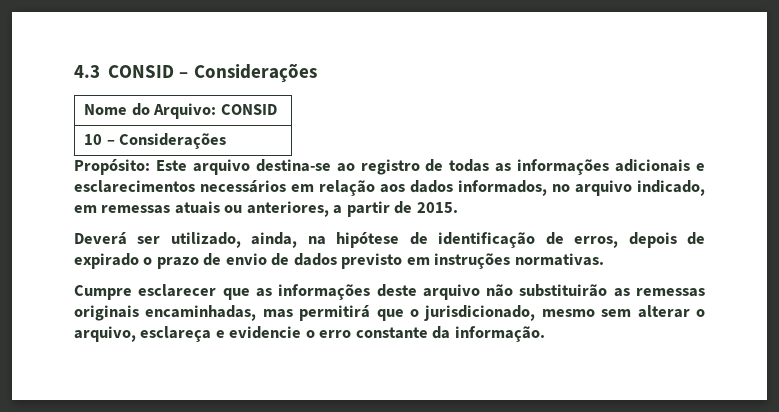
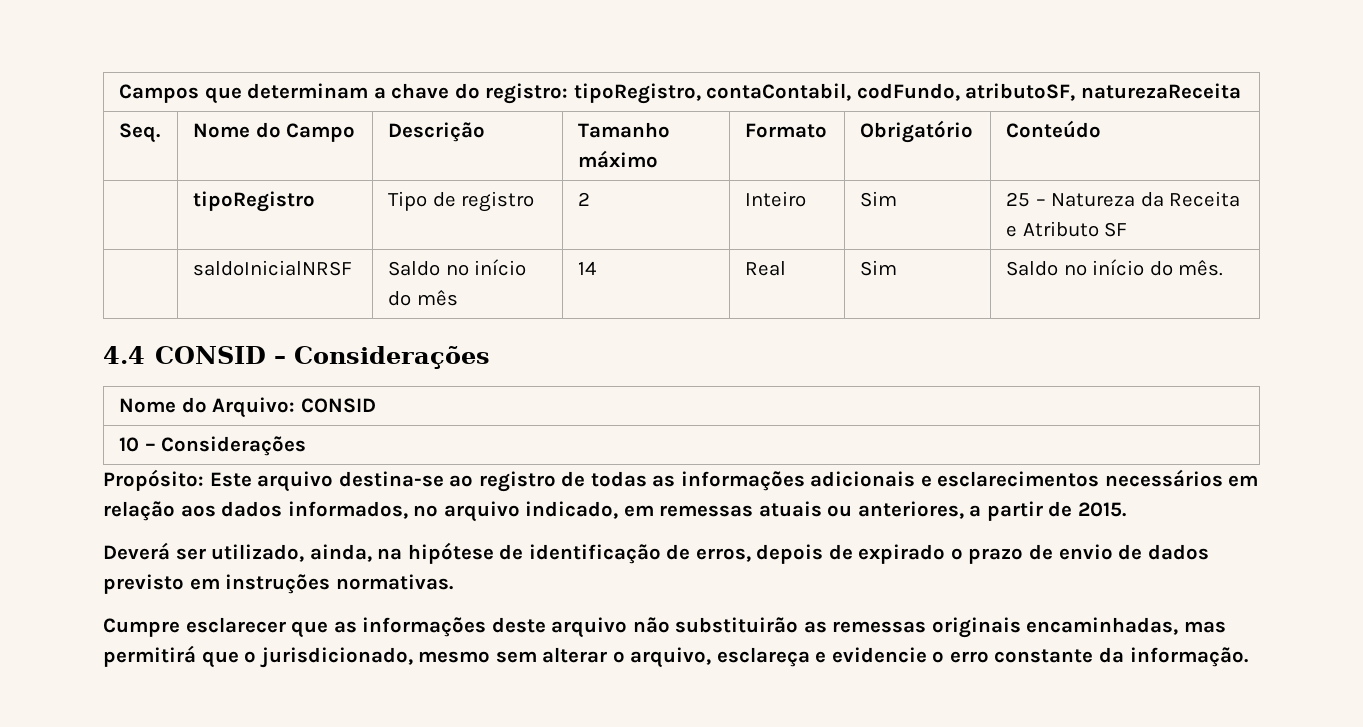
[74,65,100,78] 4.3 -> [119,83,1242,104] [119,123,161,143] [193,122,356,142] [388,122,486,142] [578,122,671,138] [578,150,659,168] [745,123,828,138] [860,120,974,143] [1006,120,1102,138] [193,191,316,212] [388,191,535,212] [578,192,591,206] [745,191,807,207] [860,191,898,207] [1006,191,1241,207] [1006,221,1128,237] [193,260,353,276] [388,259,527,276] [388,289,458,306] [578,261,597,275] [745,261,787,276] [860,260,898,276] [1006,259,1224,276] [103,346,145,364] Campos que determinam a chave do registro: tipoRegistro, contaContabil, codFundo, atributoSF, naturezaReceita // Seq. | Nome do Campo | Descrição | Tamanho máximo | Formato | Obrigatório | Conteúdo // | tipoRegistro | Tipo de registro | 2 | Inteiro | Sim | 25 – Natureza da Receita e Atributo SF // | saldoInicialNRSF | Saldo no início do mês | 14 | Real | Sim | Saldo no início do mês. // 4.4

